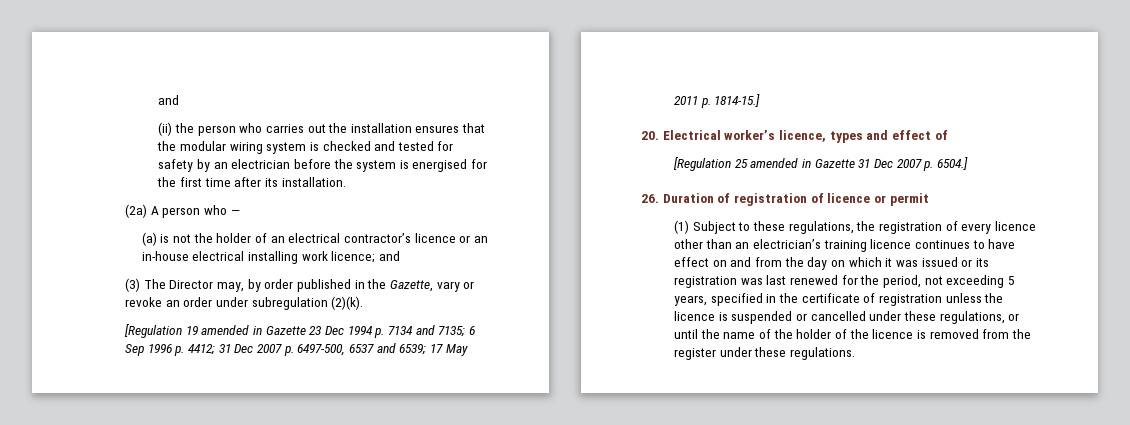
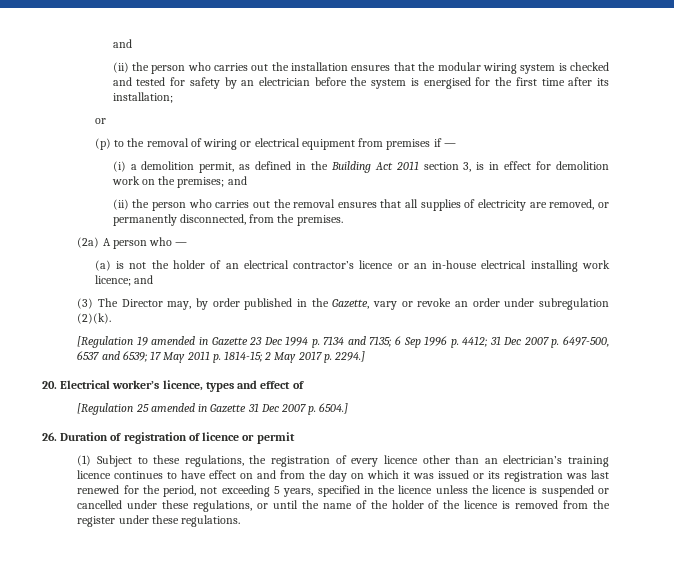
[281,177,346,187] installation. -> [112,92,173,103] [94,118,106,124] [94,138,456,150] [112,161,609,173] [111,176,247,188] [112,199,610,211] [112,214,343,226] installation; // or // (p) to the removal of wiring or electrical equipment from premises if — // (i) a demolition permit, as defined in the Building Act 2011 section 3, is in effect for demolition work on the premises; and // (ii) the person who carries out the removal ensures that all supplies of electricity are removed, or permanently disconnected, from the premises.
[714,94,761,107] 1814-15.] -> [223,351,366,363] 1814-15; 2 May 2017 p. 2294.]
[801,293,943,306] certificate of registration -> [398,485,433,494] licence

